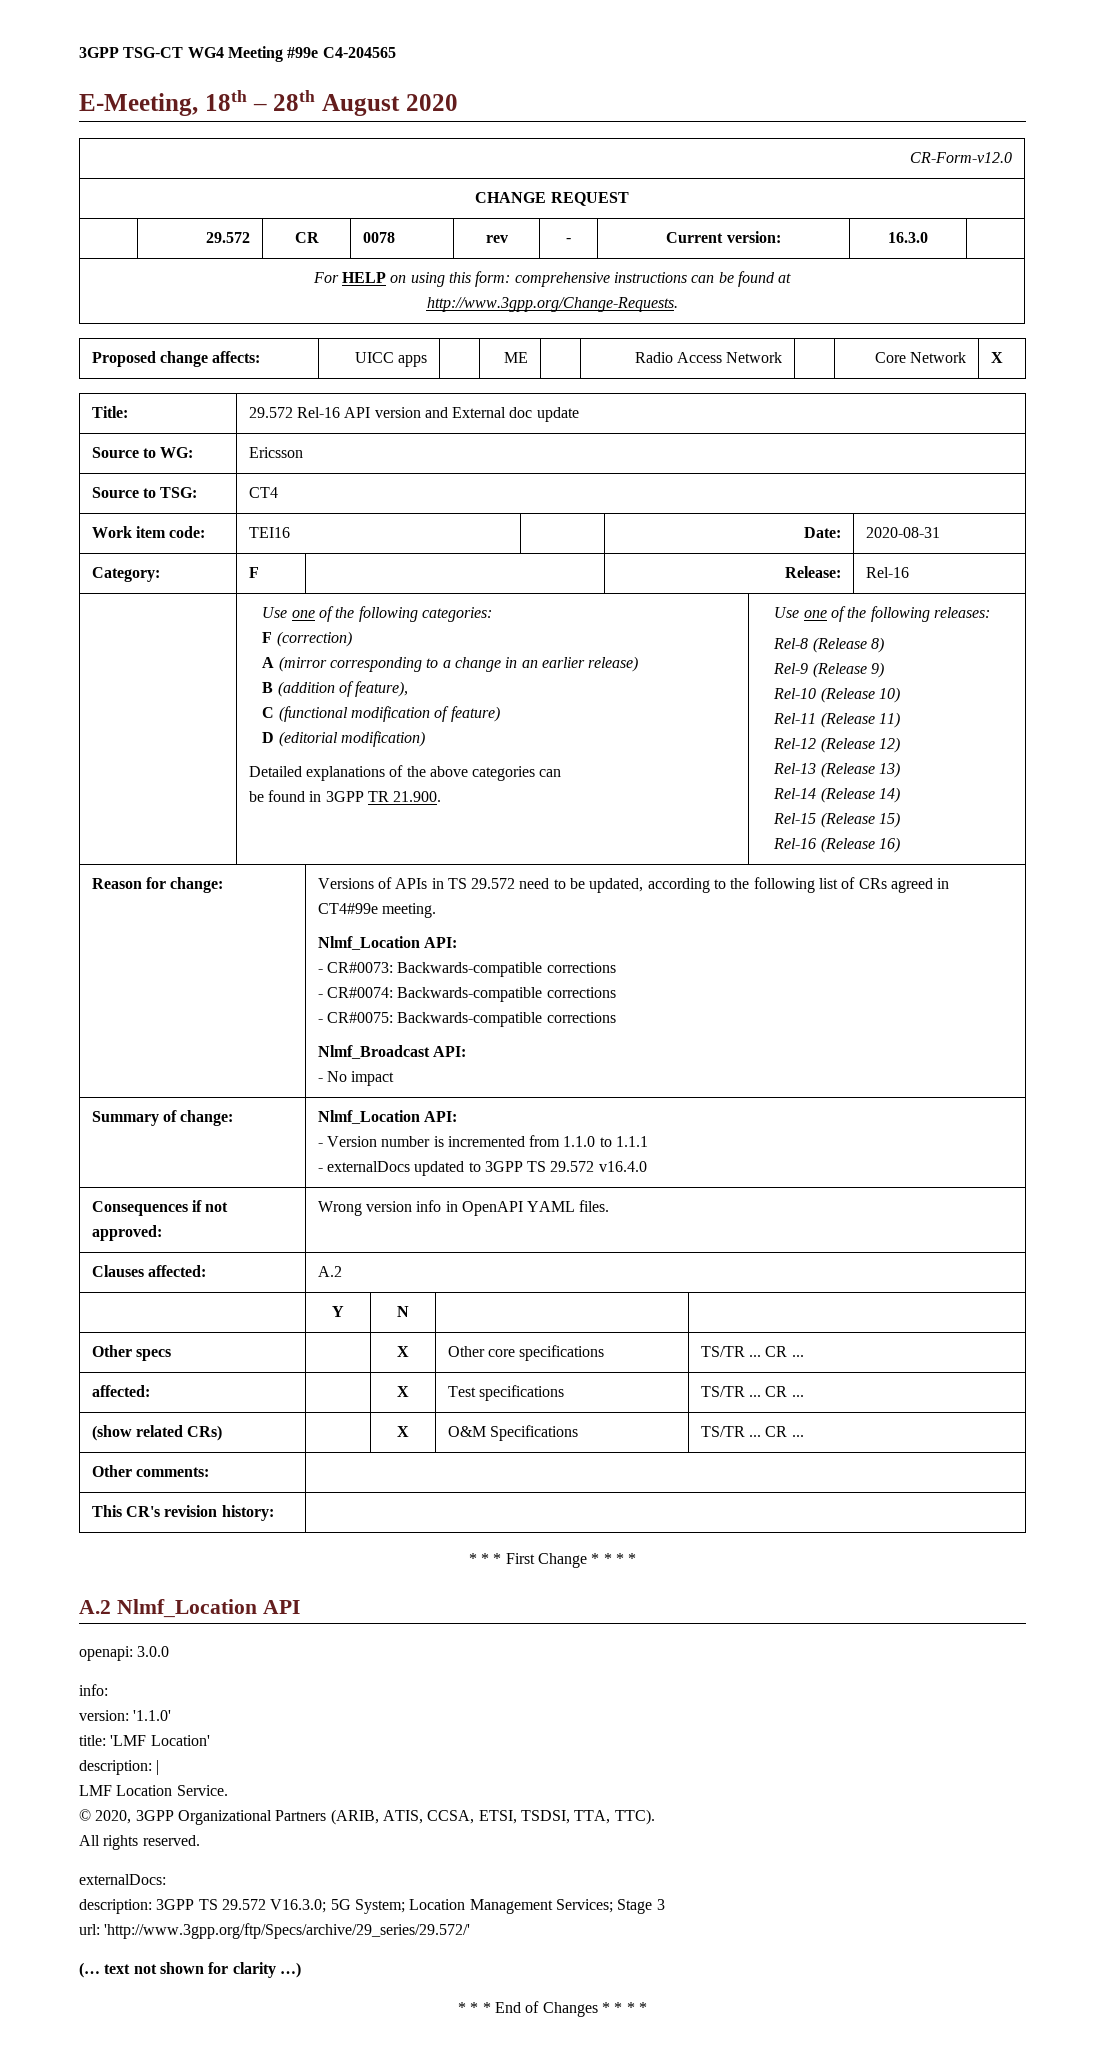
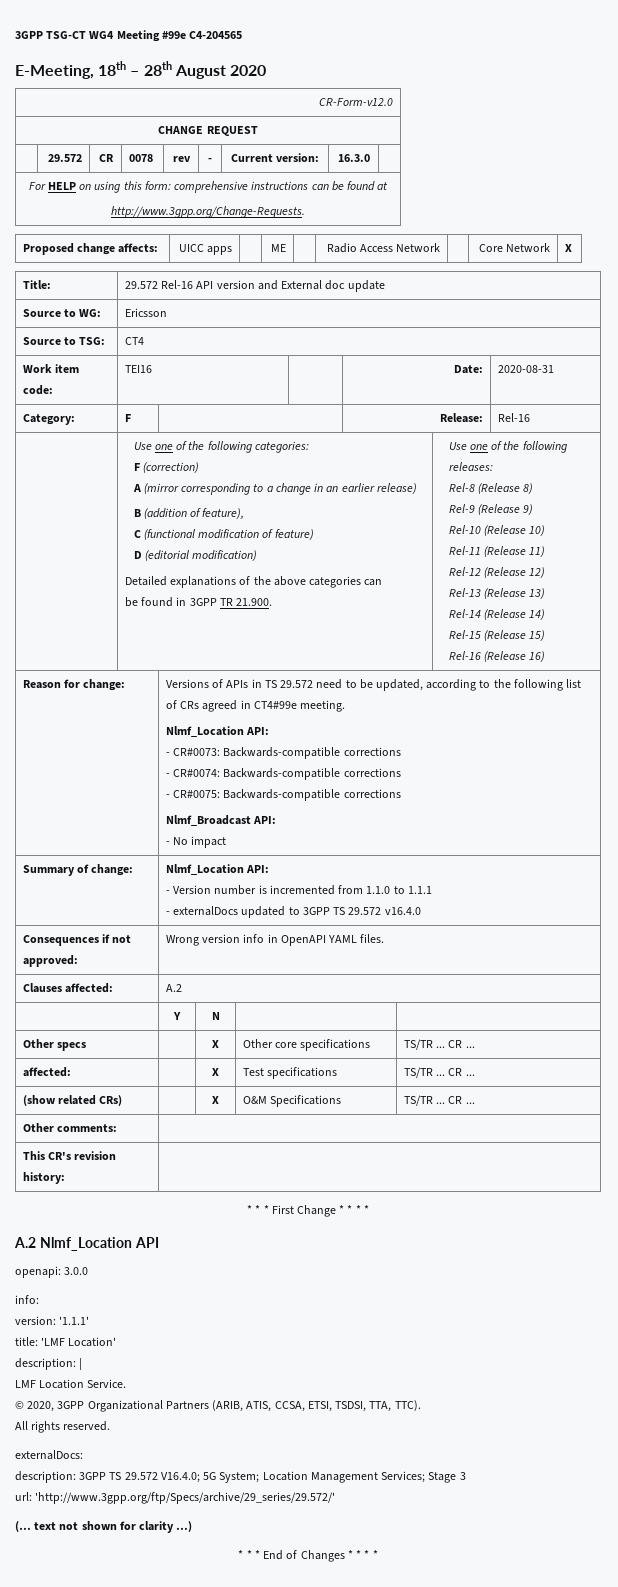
[133,1710,172,1721] '1.1.0' -> [59,1316,90,1325] '1.1.1'
[270,1899,327,1913] V16.3.0; -> [160,1472,200,1483] V16.4.0;

